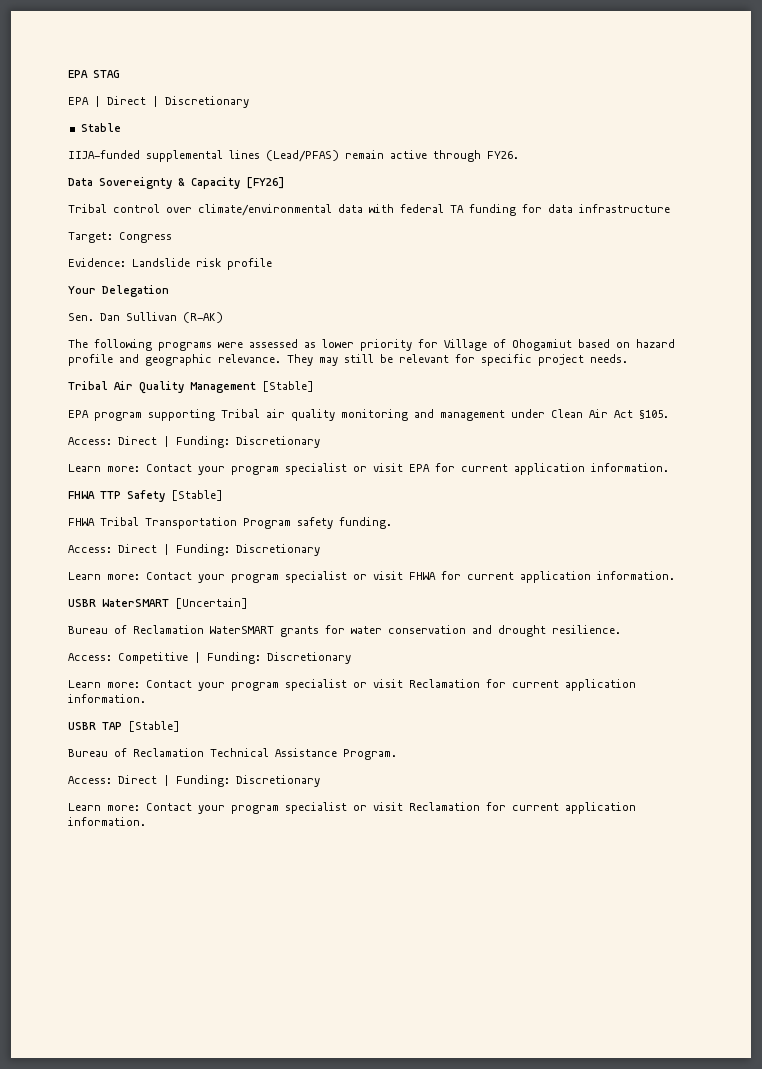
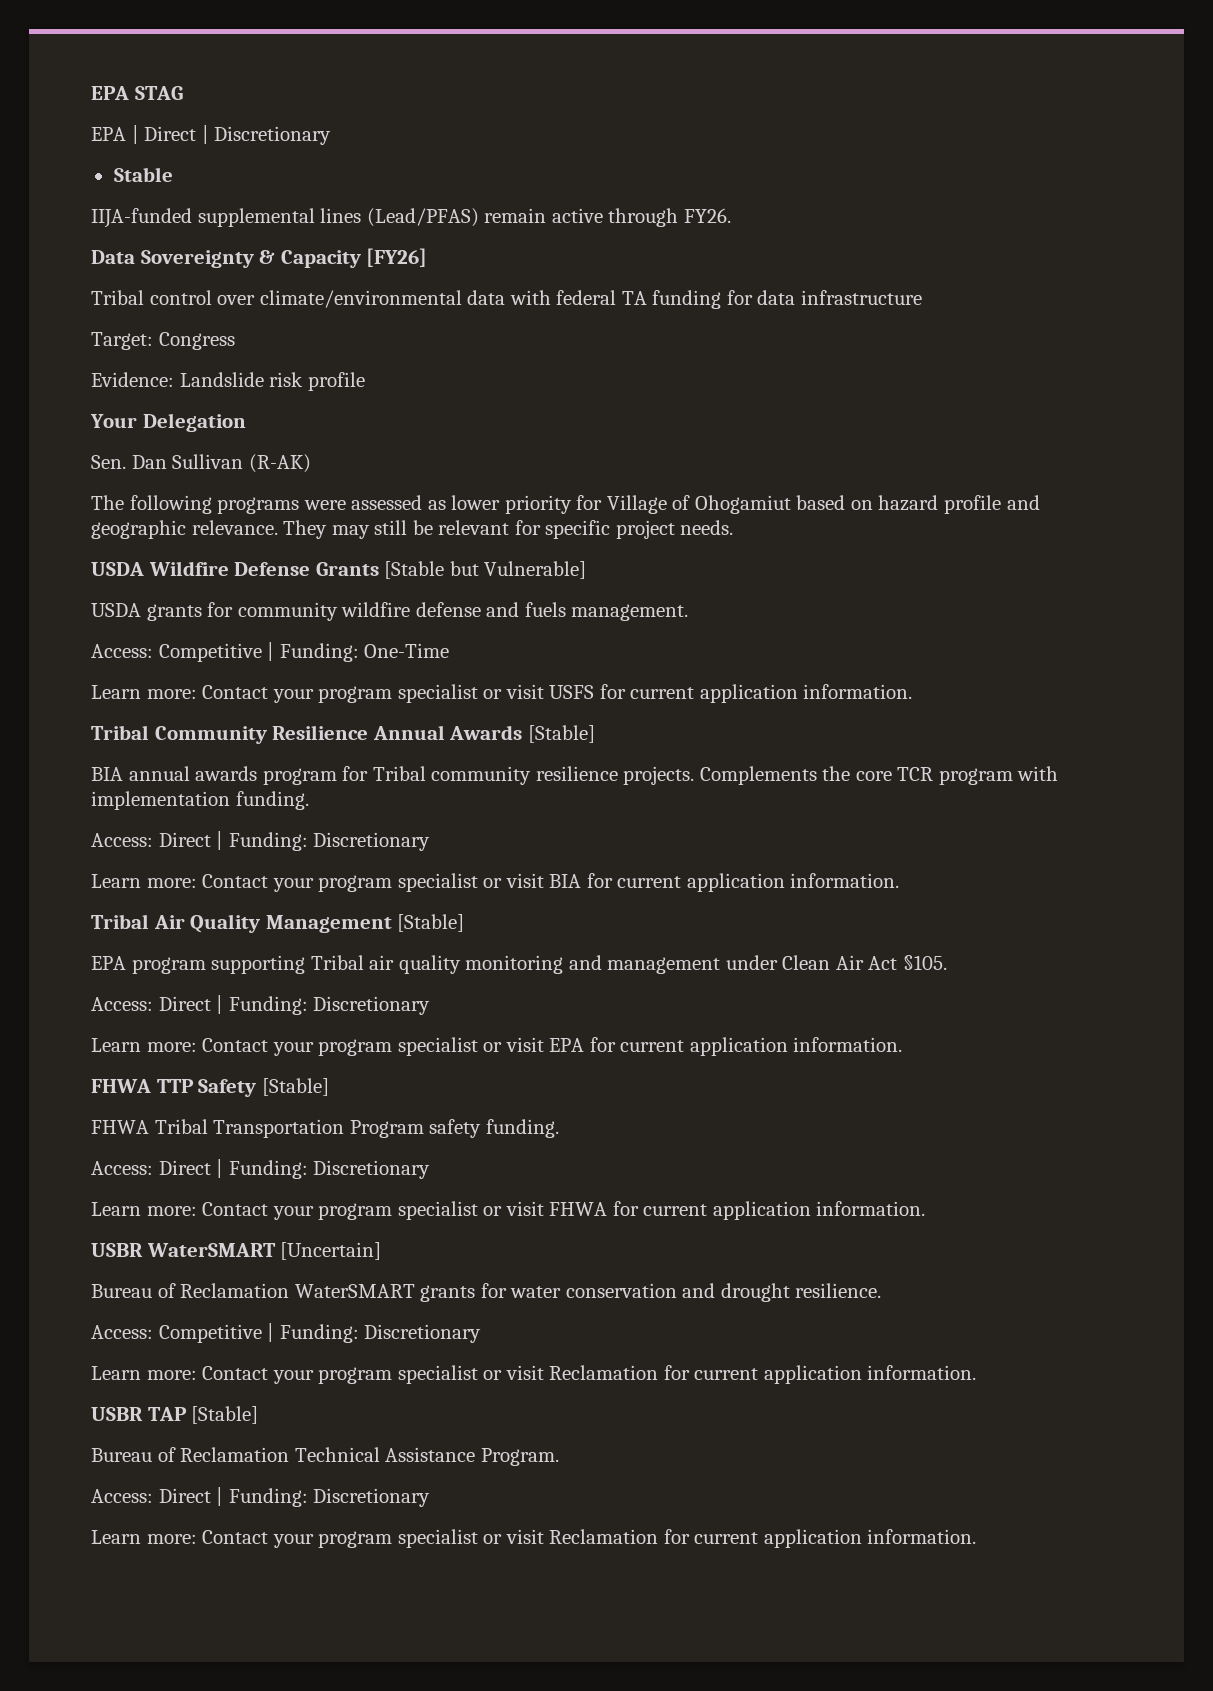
(628, 358) none -> [91,561,587,579] [91,602,689,621] [91,642,450,662] [91,684,913,703] [91,725,595,744] [91,766,1059,785] [91,791,309,810] [91,831,431,851] [91,873,900,892] // USDA Wildfire Defense Grants [Stable but Vulnerable] // USDA grants for community wildfire defense and fuels management. // Access: Competitive | Funding: One-Time // Learn more: Contact your program specialist or visit USFS for current application information. // Tribal Community Resilience Annual Awards [Stable] // BIA annual awards program for Tribal community resilience projects. Complements the core TCR program with implementation funding. // Access: Direct | Funding: Discretionary // Learn more: Contact your program specialist or visit BIA for current application information.

